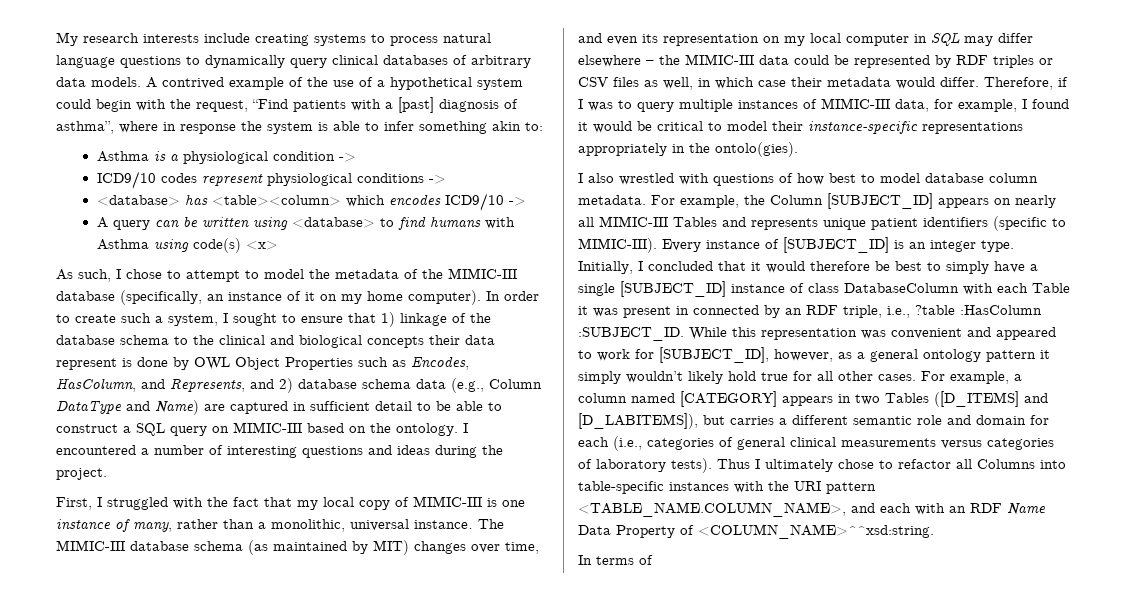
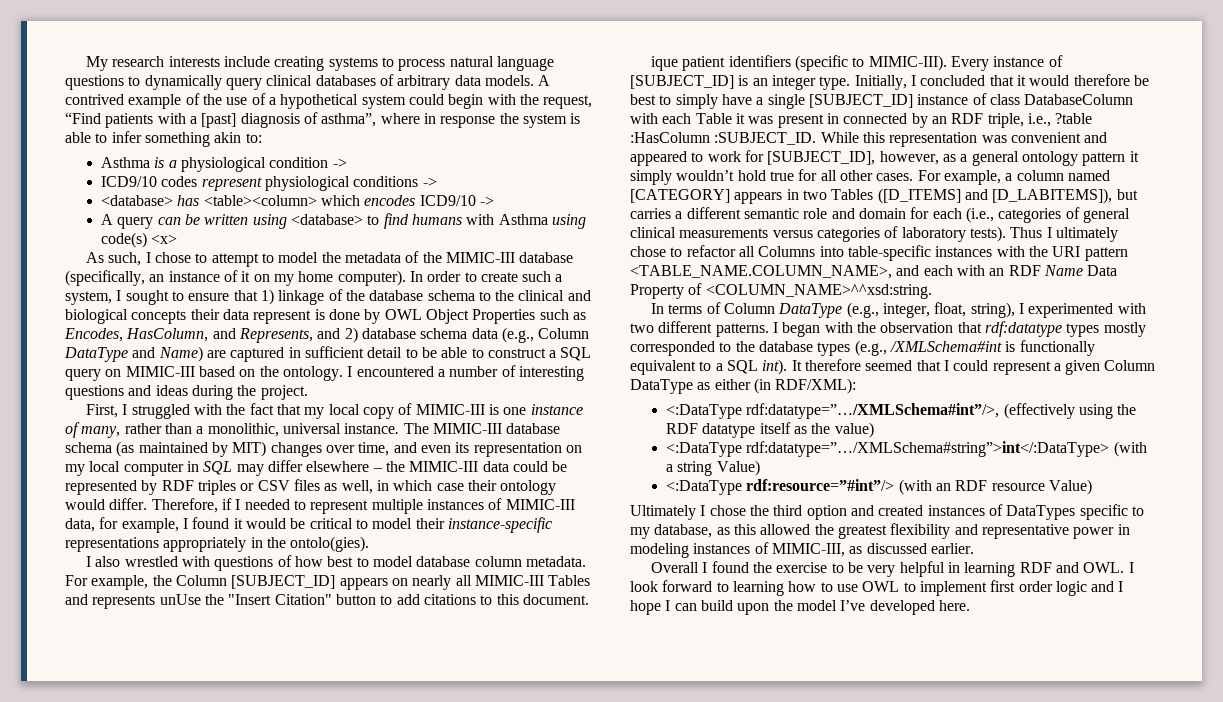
[827,77,891,87] metadata -> [500,480,557,495] ontology
[588,100,674,112] was to query -> [244,499,369,514] needed to represent
[823,218,866,230] unique -> [159,594,589,605] [651,56,679,71] unUse the "Insert Citation" button to add citations to this document. // ique
[688,371,723,384] likely -> (735, 175) none
(653, 560) none -> [723,302,1146,318] [630,321,1146,337] [630,340,1095,356] [630,359,1156,375] [630,378,857,394] [666,403,1137,419] [666,422,874,438] [666,441,1147,457] [666,460,760,476] [666,479,1093,495] [630,504,1144,520] [630,523,1130,539] [630,542,974,558] [651,561,1134,577] [630,580,1124,596] [630,600,970,615] Column DataType (e.g., integer, float, string), I experimented with two different patterns. I began with the observation that rdf:datatype types mostly corresponded to the database types (e.g., /XMLSchema#int is functionally equivalent to a SQL int). It therefore seemed that I could represent a given Column DataType as either (in RDF/XML): // <:DataType rdf:datatype=”…/XMLSchema#int”/>, (effectively using the RDF datatype itself as the value) // <:DataType rdf:datatype=”…/XMLSchema#string”>int</:DataType> (with a string Value) // <:DataType rdf:resource=”#int”/> (with an RDF resource Value) // Ultimately I chose the third option and created instances of DataTypes specific to my database, as this allowed the greatest flexibility and representative power in modeling instances of MIMIC-III, as discussed earlier. // Overall I found the exercise to be very helpful in learning RDF and OWL. I look forward to learning how to use OWL to implement first order logic and I hope I can build upon the model I’ve developed here.

